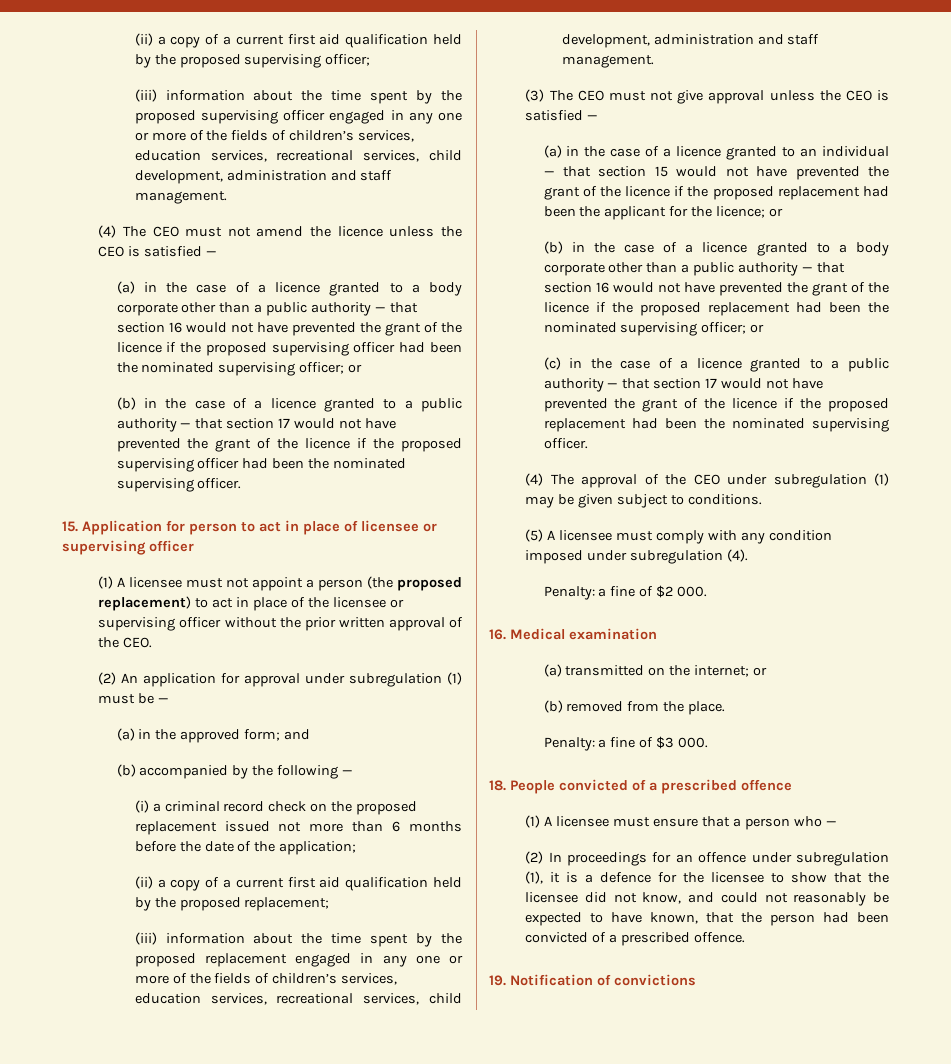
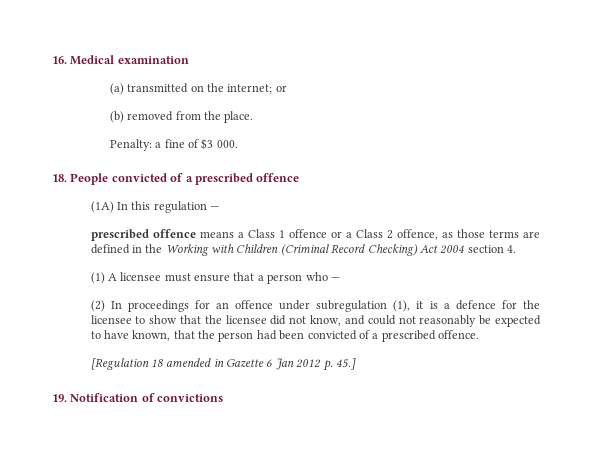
[134,33,462,48] [134,54,371,68] [134,89,462,104] [134,110,463,124] [134,130,415,142] [134,150,462,162] [134,170,393,184] [134,191,227,204] [98,225,463,238] [98,246,218,257] [116,281,462,296] [116,302,418,316] [116,322,462,336] [116,342,462,356] [116,362,363,376] [116,397,463,412] [116,418,396,432] [116,438,463,452] [116,458,407,472] [116,478,242,492] [62,520,437,535] [62,540,194,555] [98,576,462,591] [98,596,404,611] [98,617,464,631] [98,637,153,648] [98,672,462,687] [98,693,170,704] [116,728,311,743] [116,764,354,779] [134,800,418,815] [134,821,462,835] [134,841,357,855] [134,876,462,891] [134,897,330,911] [134,932,462,947] [134,953,464,967] [134,973,398,985] [134,993,462,1005] [561,34,820,48] [561,55,654,68] [525,89,889,104] [525,110,599,121] [543,145,890,160] [543,166,889,180] [543,186,889,200] [543,206,784,220] [543,241,890,256] [543,262,845,276] [543,282,889,296] [543,302,889,316] [543,322,765,336] [543,357,889,372] [543,378,823,392] [543,398,889,412] [543,418,889,432] [543,438,588,449] [525,473,889,488] [525,494,762,508] [525,529,832,544] [525,549,749,564] [543,585,708,600] (ii) a copy of a current first aid qualification held by the proposed supervising officer; // (iii) information about the time spent by the proposed supervising officer engaged in any one or more of the fields of children’s services, education services, recreational services, child development, administration and staff management. // (4) The CEO must not amend the licence unless the CEO is satisfied — // (a) in the case of a licence granted to a body corporate other than a public authority — that section 16 would not have prevented the grant of the licence if the proposed supervising officer had been the nominated supervising officer; or // (b) in the case of a licence granted to a public authority — that section 17 would not have prevented the grant of the licence if the proposed supervising officer had been the nominated supervising officer. // 15. Application for person to act in place of licensee or supervising officer // (1) A licensee must not appoint a person (the proposed replacement) to act in place of the licensee or supervising officer without the prior written approval of the CEO. // (2) An application for approval under subregulation (1) must be — // (a) in the approved form; and // (b) accompanied by the following — // (i) a criminal record check on the proposed replacement issued not more than 6 months before the date of the application; // (ii) a copy of a current first aid qualification held by the proposed replacement; // (iii) information about the time spent by the proposed replacement engaged in any one or more of the fields of children’s services, education services, recreational services, child development, administration and staff management. // (3) The CEO must not give approval unless the CEO is satisfied — // (a) in the case of a licence granted to an individual — that section 15 would not have prevented the grant of the licence if the proposed replacement had been the applicant for the licence; or // (b) in the case of a licence granted to a body corporate other than a public authority — that section 16 would not have prevented the grant of the licence if the proposed replacement had been the nominated supervising officer; or // (c) in the case of a licence granted to a public authority — that section 17 would not have prevented the grant of the licence if the proposed replacement had been the nominated supervising officer. // (4) The approval of the CEO under subregulation (1) may be given subject to conditions. // (5) A licensee must comply with any condition imposed under subregulation (4). // Penalty: a fine of $2 000. // -> (52, 60) none
(792, 785) none -> [90,201,220,213] [90,229,540,241] [90,244,517,256] // (1A) In this regulation — // prescribed offence means a Class 1 offence or a Class 2 offence, as those terms are defined in the Working with Children (Criminal Record Checking) Act 2004 section 4.
(746, 937) none -> [90,358,356,371] // [Regulation 18 amended in Gazette 6 Jan 2012 p. 45.]

